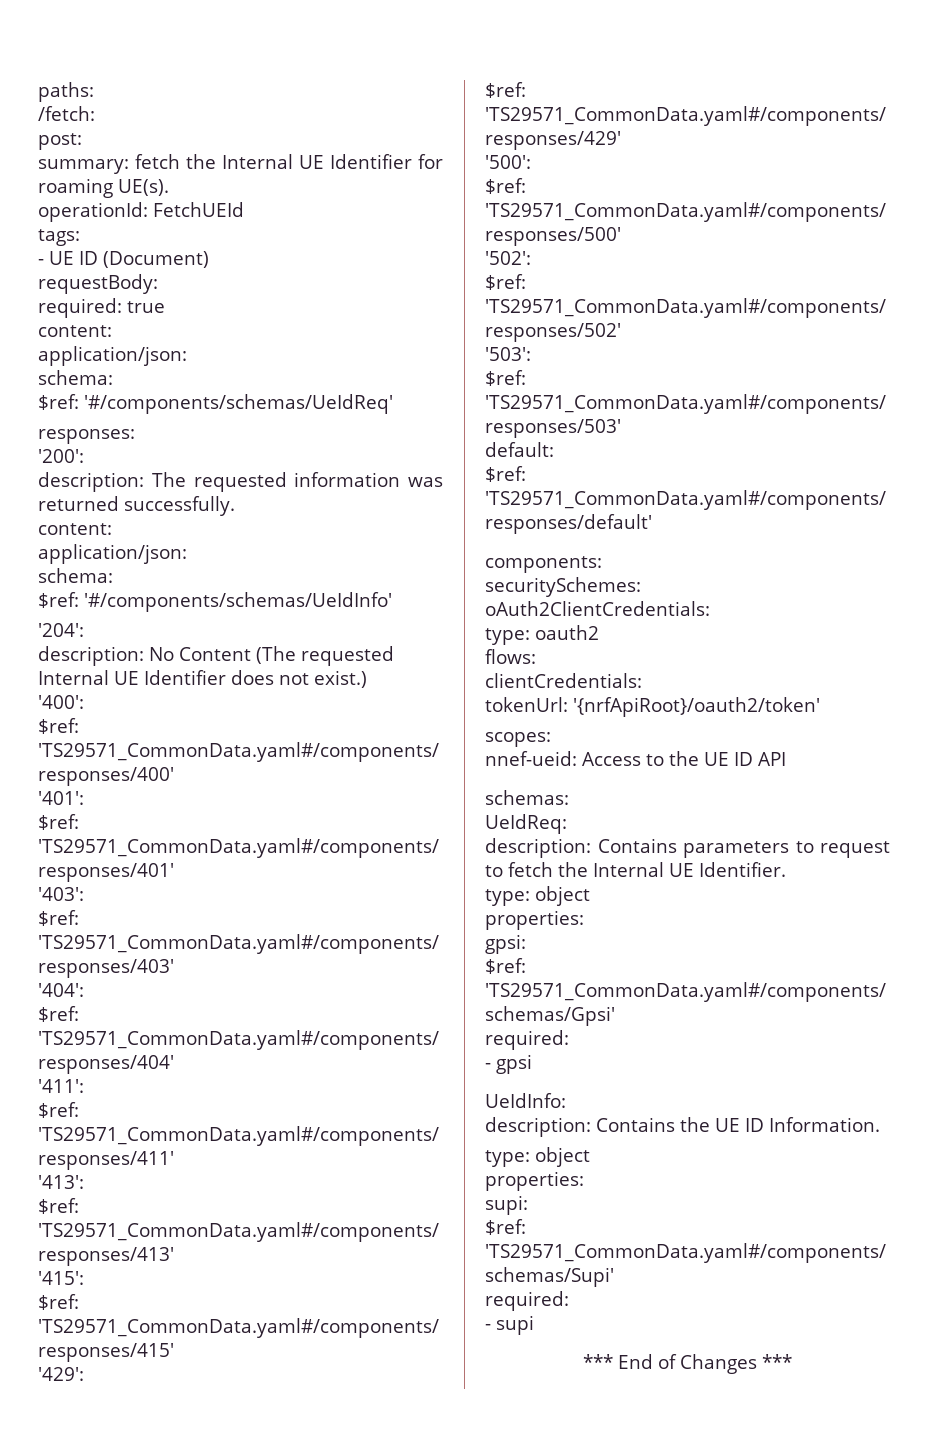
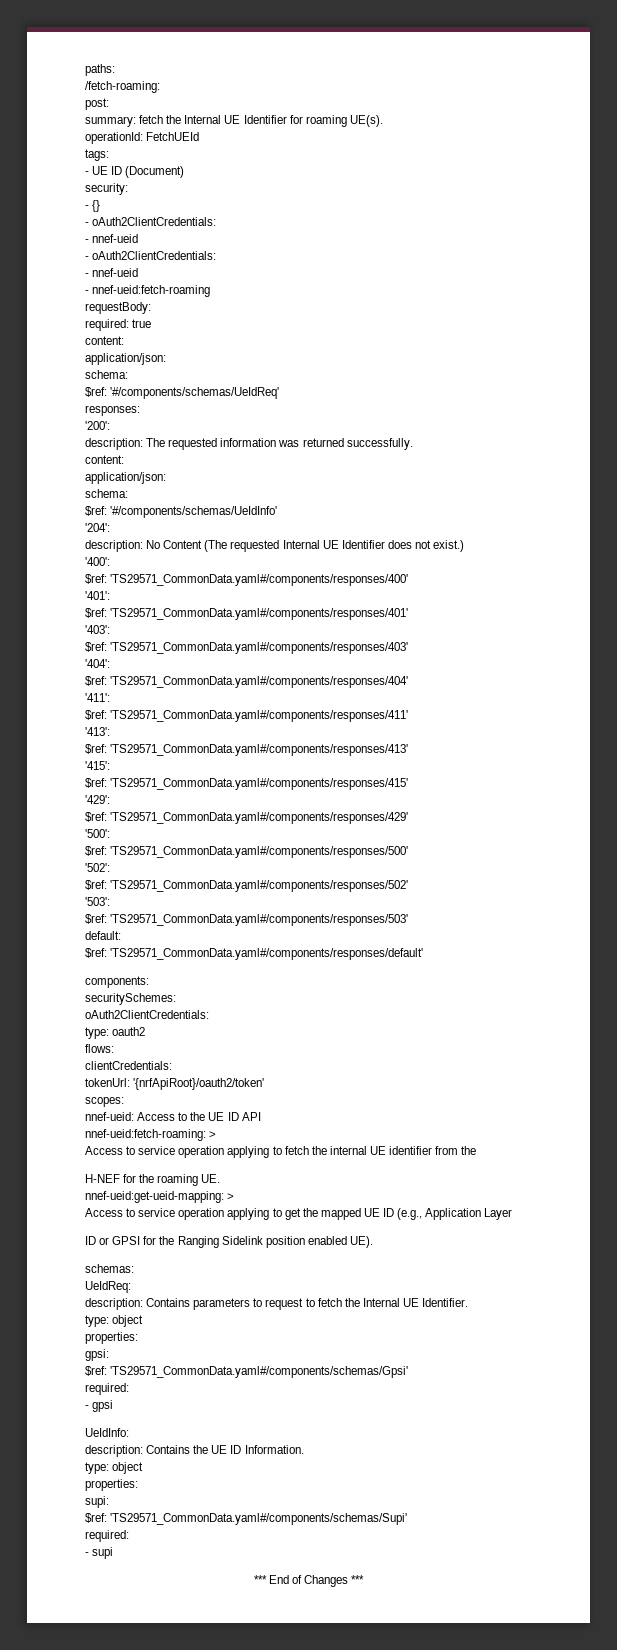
[38,106,95,121] /fetch: -> [85,81,160,93] /fetch-roaming:
(209, 259) none -> [85,183,128,195] [85,200,101,212] [85,217,217,226] [85,234,139,243] [85,251,217,260] [85,268,139,277] [85,285,211,297] // security: // - {} // - oAuth2ClientCredentials: // - nnef-ueid // - oAuth2ClientCredentials: // - nnef-ueid // - nnef-ueid:fetch-roaming
(786, 759) none -> [85,1129,217,1141] [85,1146,477,1158] [85,1174,221,1186] [85,1191,235,1203] [85,1208,513,1220] [85,1236,373,1248] // nnef-ueid:fetch-roaming: > // Access to service operation applying to fetch the internal UE identifier from the // H-NEF for the roaming UE. // nnef-ueid:get-ueid-mapping: > // Access to service operation applying to get the mapped UE ID (e.g., Application Layer // ID or GPSI for the Ranging Sidelink position enabled UE).

